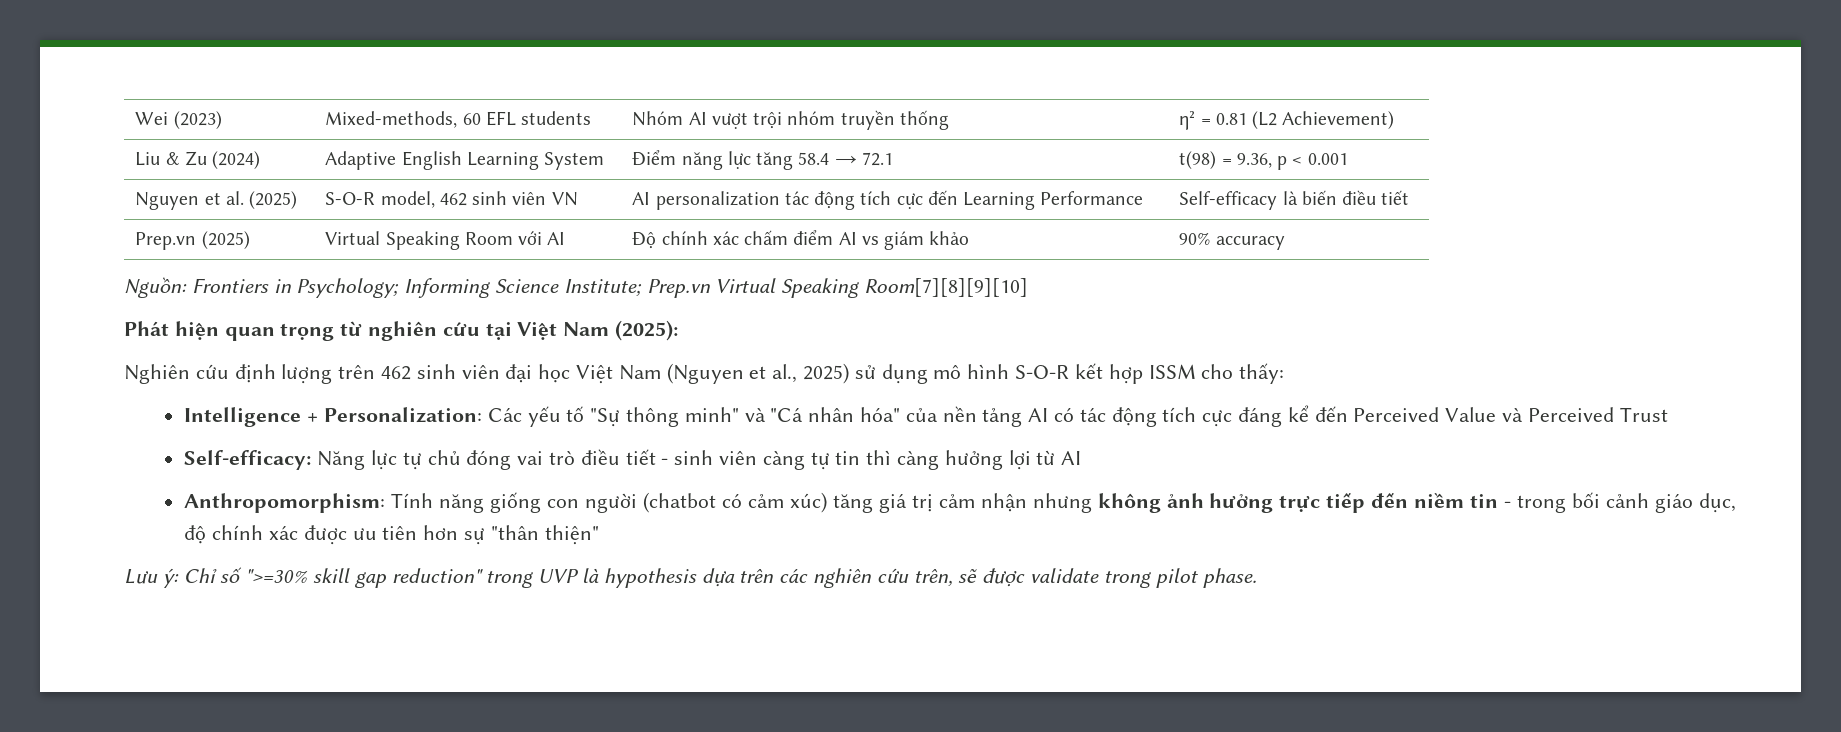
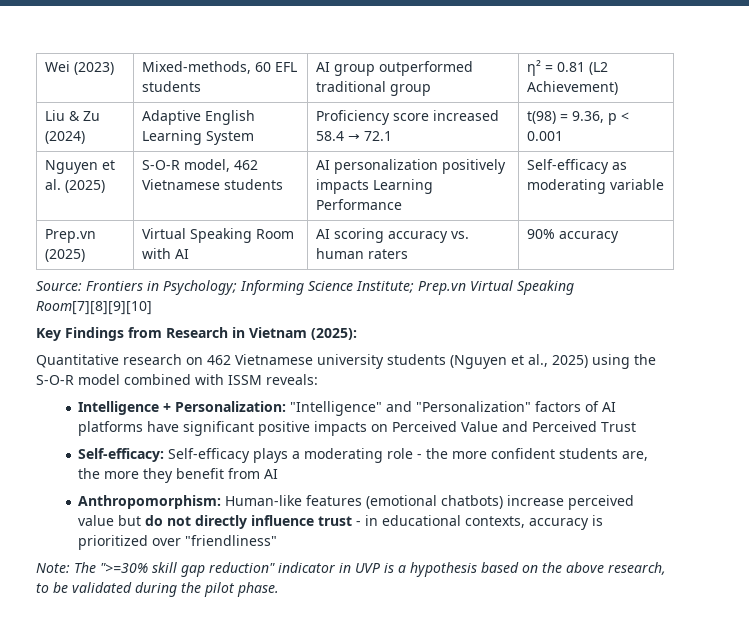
[632,110,949,130] Nhóm AI vượt trội nhóm truyền thống -> [316,61,474,76] [316,81,432,96] AI group outperformed traditional group
[632,150,794,170] Điểm năng lực tăng -> [316,110,500,125] Proficiency score increased
[472,191,578,206] sinh viên VN -> [142,179,284,190] Vietnamese students
[784,190,958,210] tác động tích cực đến -> [442,159,507,174] [316,179,370,194] positively impacts
[1282,190,1410,205] là biến điều tiết -> [612,162,628,170] [527,179,665,194] as moderating variable
[518,231,543,245] với -> [142,248,172,259] with
[632,230,970,250] Độ chính xác chấm điểm AI vs giám khảo -> [316,228,470,243] [316,248,409,259] AI scoring accuracy vs. human raters
[124,277,187,298] Nguồn: -> [36,281,82,291] Source:
[124,320,679,341] [124,363,1285,384] [184,405,1348,427] Phát hiện quan trọng từ nghiên cứu tại Việt Nam (2025): // Nghiên cứu định lượng trên 462 sinh viên đại học Việt Nam (Nguyen et al., 2025) sử dụng mô hình S-O-R kết hợp ISSM cho thấy: // Intelligence + Personalization: Các yếu tố "Sự thông minh" và "Cá nhân hóa" của nền tảng AI có tác động tích cực đáng kể đến -> [36,327,357,341] [36,354,656,369] [36,374,318,385] [78,401,617,416] [78,421,389,436] Key Findings from Research in Vietnam (2025): // Quantitative research on 462 Vietnamese university students (Nguyen et al., 2025) using the S-O-R model combined with ISSM reveals: // Intelligence + Personalization: "Intelligence" and "Personalization" factors of AI platforms have significant positive impacts on
[1502,407,1524,422] và -> [502,421,529,432] and
[317,449,1082,470] [184,492,1737,513] [184,525,599,545] [124,567,1151,588] Năng lực tự chủ đóng vai trò điều tiết - sinh viên càng tự tin thì càng hưởng lợi từ AI // Anthropomorphism: Tính năng giống con người (chatbot có cảm xúc) tăng giá trị cảm nhận nhưng không ảnh hưởng trực tiếp đến niềm tin - trong bối cảnh giáo dục, độ chính xác được ưu tiên hơn sự "thân thiện" // Lưu ý: Chỉ số ">=30% skill gap reduction" trong UVP là hypothesis dựa trên các nghiên cứu trên, sẽ được validate trong -> [168,448,649,463] [78,468,279,483] [78,495,635,510] [78,515,604,530] [78,535,278,550] [36,562,666,577] [36,582,201,597] Self-efficacy plays a moderating role - the more confident students are, the more they benefit from AI // Anthropomorphism: Human-like features (emotional chatbots) increase perceived value but do not directly influence trust - in educational contexts, accuracy is prioritized over "friendliness" // Note: The ">=30% skill gap reduction" indicator in UVP is a hypothesis based on the above research, to be validated during the

